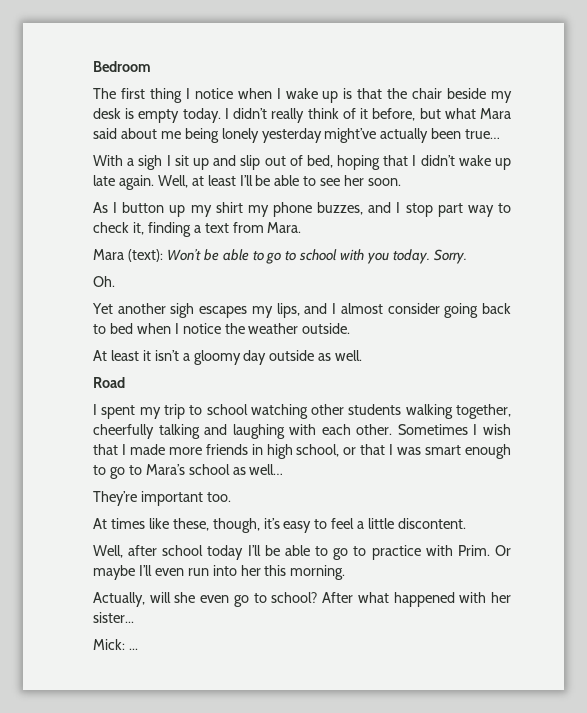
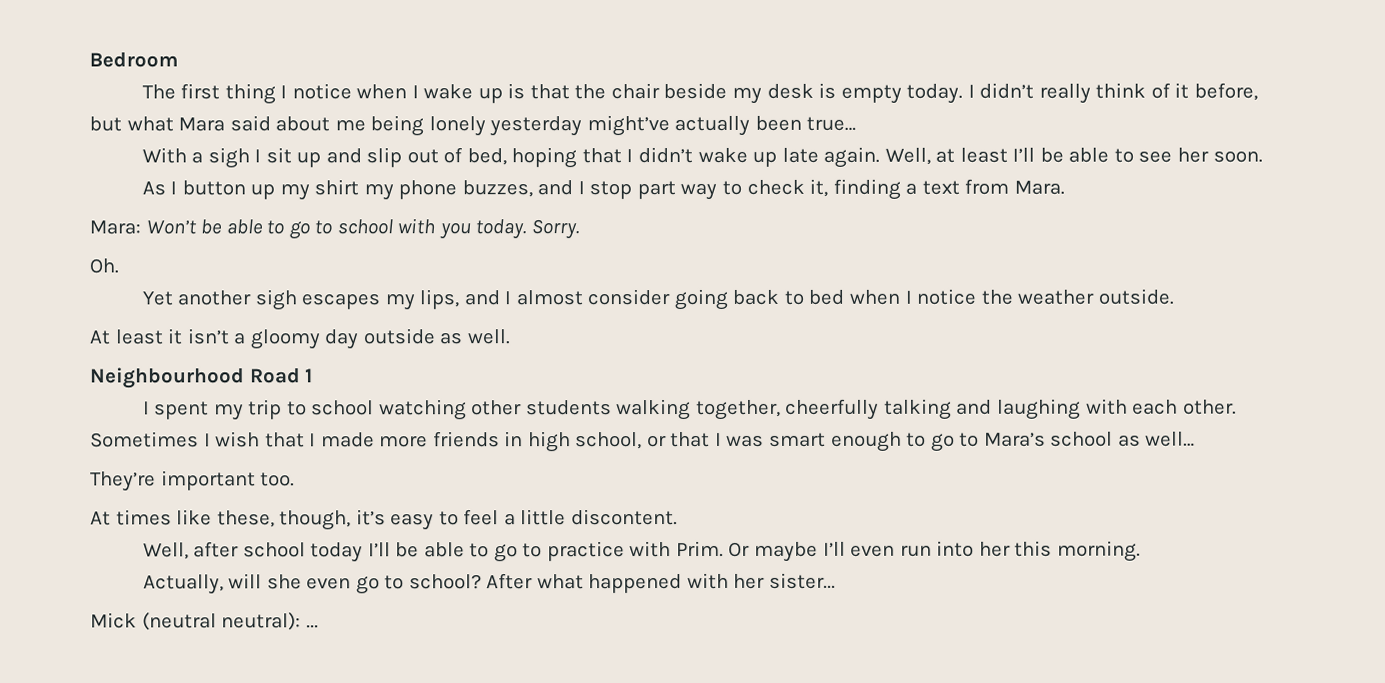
[93,249,163,262] Mara (text): -> [89,220,141,235] Mara:
(363, 355) none -> [90,367,245,389] Neighbourhood
(125, 382) none -> [305,368,314,383] 1
[93,639,125,650] Mick: -> [90,612,302,631] Mick (neutral neutral):

